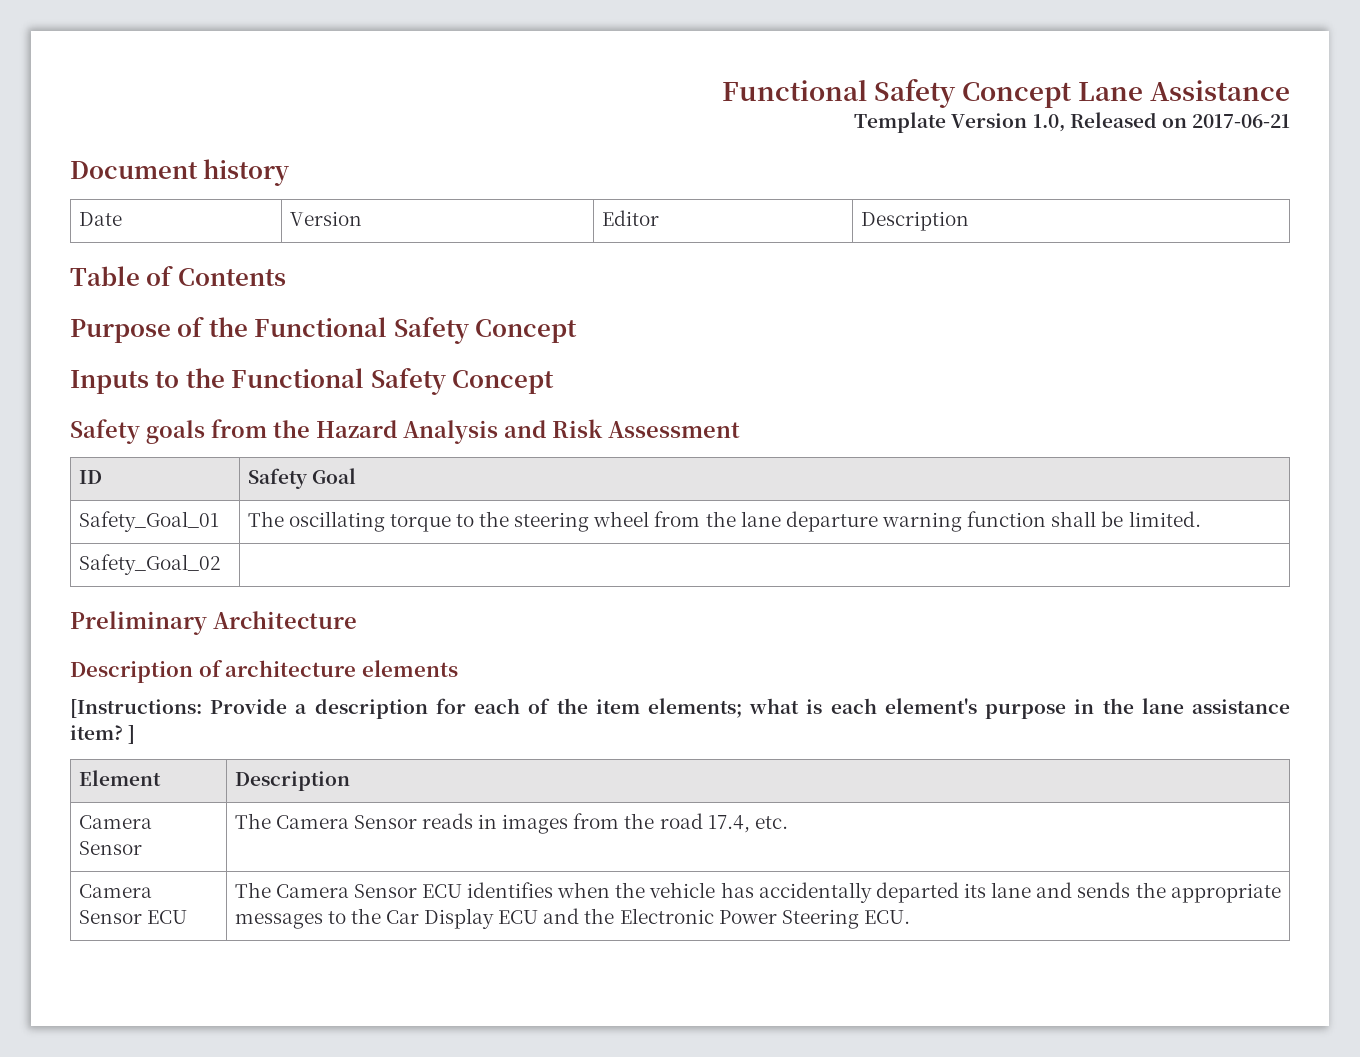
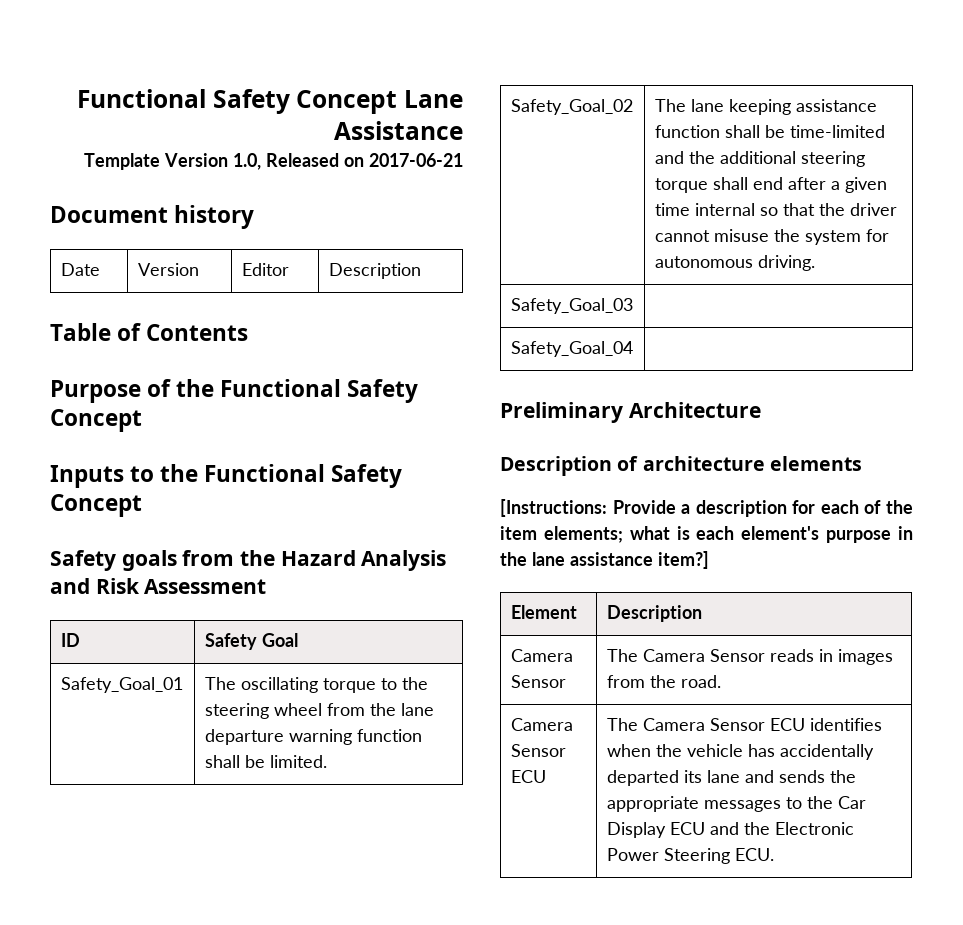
(221, 564) none -> [654,99,877,115] [654,125,885,138] [654,151,865,167] [654,177,887,193] [654,203,897,216] [654,229,889,245] [654,255,815,271] [510,298,633,314] [510,341,633,357] | The lane keeping assistance function shall be time-limited and the additional steering torque shall end after a given time internal so that the driver cannot misuse the system for autonomous driving. // Safety_Goal_03 | // Safety_Goal_04
[70,725,136,744] item? ] -> [658,551,709,569] item?]
[659,813,788,833] road 17.4, etc. -> [680,675,721,688] road.

